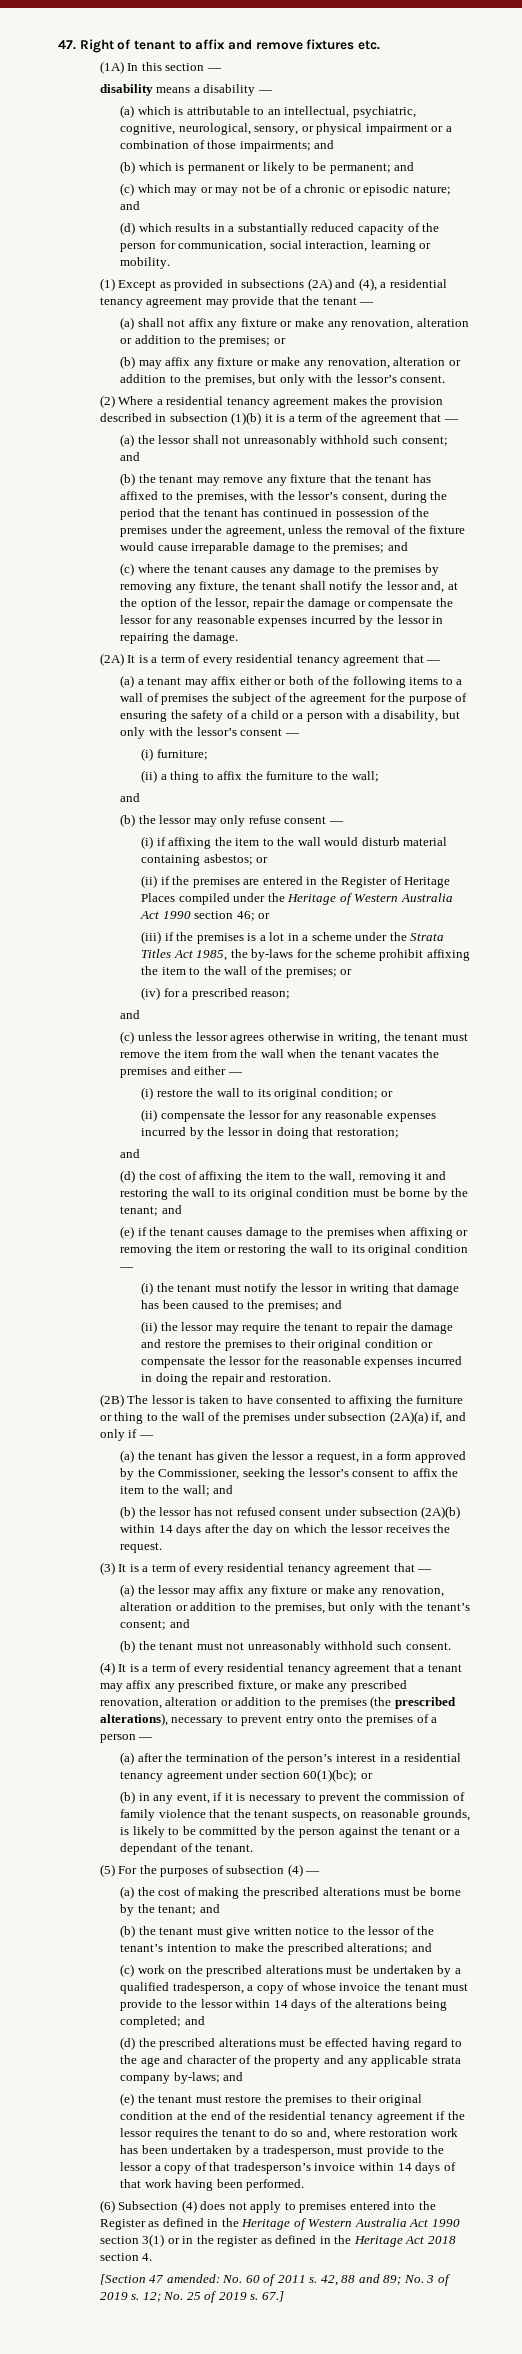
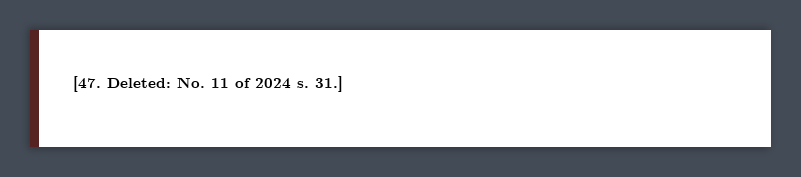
[58,39,380,53] [99,61,222,74] [99,84,273,96] [120,105,416,118] [120,123,452,135] [120,140,335,152] [120,161,415,174] [120,183,451,196] [120,201,141,210] [120,222,440,235] [120,240,432,252] [120,257,171,269] [99,278,447,291] [99,296,375,308] [120,317,469,330] [120,335,286,347] [120,356,461,369] [120,374,446,386] [99,395,443,408] [99,412,459,425] [120,434,448,447] [120,452,141,461] [120,473,431,486] [120,491,448,503] [120,508,430,520] [120,525,466,537] [120,542,408,554] [120,563,439,576] [120,581,458,593] [120,598,453,610] [120,615,444,627] [120,632,239,644] [99,653,442,666] [120,675,463,688] [120,693,468,705] [120,710,460,722] [120,727,300,739] [141,748,208,761] [141,770,379,783] [120,793,141,802] [120,814,344,827] [141,836,448,849] [141,854,269,866] [141,875,451,888] [141,893,453,905] [140,911,271,921] [141,931,445,944] [141,949,470,961] [141,966,353,978] [141,987,291,1000] [120,1010,141,1019] [120,1031,468,1044] [120,1049,439,1058] [120,1066,243,1078] [141,1087,394,1100] [141,1109,436,1122] [141,1127,399,1139] [120,1149,141,1158] [120,1170,446,1183] [120,1188,469,1200] [120,1205,182,1216] [120,1226,469,1239] [120,1244,468,1256] [119,1267,135,1270] [141,1282,460,1295] [141,1300,343,1312] [141,1321,454,1334] [141,1339,434,1351] [141,1356,462,1368] [141,1373,331,1385] [99,1394,464,1407] [99,1411,466,1424] [99,1429,154,1441] [120,1450,466,1463] [120,1468,459,1480] [120,1485,234,1496] [120,1506,461,1519] [120,1524,451,1536] [120,1542,163,1553] [99,1562,433,1575] [120,1584,444,1597] [120,1602,470,1614] [120,1619,190,1630] [120,1640,451,1653] [99,1662,462,1675] [99,1680,407,1692] [99,1696,456,1709] [99,1713,438,1726] [99,1734,154,1743] [120,1752,461,1765] [120,1769,373,1782] [120,1791,465,1804] [120,1809,470,1821] [120,1826,460,1838] [120,1843,253,1855] [99,1864,321,1877] [120,1886,461,1899] [120,1904,220,1916] [120,1925,435,1938] [120,1943,432,1955] [120,1964,461,1977] [120,1982,469,1994] [120,1999,447,2011] [120,2016,205,2028] [120,2037,463,2050] [120,2055,461,2067] [120,2072,244,2084] [120,2093,423,2106] [120,2111,465,2123] [120,2128,458,2140] [120,2145,445,2157] [120,2162,456,2174] [120,2179,305,2191] [99,2200,436,2213] [99,2218,460,2230] [99,2234,456,2247] [99,2253,153,2261] [99,2274,451,2286] [99,2291,284,2303] 47. Right of tenant to affix and remove fixtures etc. // (1A) In this section — // disability means a disability — // (a) which is attributable to an intellectual, psychiatric, cognitive, neurological, sensory, or physical impairment or a combination of those impairments; and // (b) which is permanent or likely to be permanent; and // (c) which may or may not be of a chronic or episodic nature; and // (d) which results in a substantially reduced capacity of the person for communication, social interaction, learning or mobility. // (1) Except as provided in subsections (2A) and (4), a residential tenancy agreement may provide that the tenant — // (a) shall not affix any fixture or make any renovation, alteration or addition to the premises; or // (b) may affix any fixture or make any renovation, alteration or addition to the premises, but only with the lessor’s consent. // (2) Where a residential tenancy agreement makes the provision described in subsection (1)(b) it is a term of the agreement that — // (a) the lessor shall not unreasonably withhold such consent; and // (b) the tenant may remove any fixture that the tenant has affixed to the premises, with the lessor’s consent, during the period that the tenant has continued in possession of the premises under the agreement, unless the removal of the fixture would cause irreparable damage to the premises; and // (c) where the tenant causes any damage to the premises by removing any fixture, the tenant shall notify the lessor and, at the option of the lessor, repair the damage or compensate the lessor for any reasonable expenses incurred by the lessor in repairing the damage. // (2A) It is a term of every residential tenancy agreement that — // (a) a tenant may affix either or both of the following items to a wall of premises the subject of the agreement for the purpose of ensuring the safety of a child or a person with a disability, but only with the lessor’s consent — // (i) furniture; // (ii) a thing to affix the furniture to the wall; // and // (b) the lessor may only refuse consent — // (i) if affixing the item to the wall would disturb material containing asbestos; or // (ii) if the premises are entered in the Register of Heritage Places compiled under the Heritage of Western Australia Act 1990 section 46; or // (iii) if the premises is a lot in a scheme under the Strata Titles Act 1985, the by-laws for the scheme prohibit affixing the item to the wall of the premises; or // (iv) for a prescribed reason; // and // (c) unless the lessor agrees otherwise in writing, the tenant must remove the item from the wall when the tenant vacates the premises and either — // (i) restore the wall to its original condition; or // (ii) compensate the lessor for any reasonable expenses incurred by the lessor in doing that restoration; // and // (d) the cost of affixing the item to the wall, removing it and restoring the wall to its original condition must be borne by the tenant; and // (e) if the tenant causes damage to the premises when affixing or removing the item or restoring the wall to its original condition — // (i) the tenant must notify the lessor in writing that damage has been caused to the premises; and // (ii) the lessor may require the tenant to repair the damage and restore the premises to their original condition or compensate the lessor for the reasonable expenses incurred in doing the repair and restoration. // (2B) The lessor is taken to have consented to affixing the furniture or thing to the wall of the premises under subsection (2A)(a) if, and only if — // (a) the tenant has given the lessor a request, in a form approved by the Commissioner, seeking the lessor’s consent to affix the item to the wall; and // (b) the lessor has not refused consent under subsection (2A)(b) within 14 days after the day on which the lessor receives the request. // (3) It is a term of every residential tenancy agreement that — // (a) the lessor may affix any fixture or make any renovation, alteration or addition to the premises, but only with the tenant’s consent; and // (b) the tenant must not unreasonably withhold such consent. // (4) It is a term of every residential tenancy agreement that a tenant may affix any prescribed fixture, or make any prescribed renovation, alteration or addition to the premises (the prescribed alterations), necessary to prevent entry onto the premises of a person — // (a) after the termination of the person’s interest in a residential tenancy agreement under section 60(1)(bc); or // (b) in any event, if it is necessary to prevent the commission of family violence that the tenant suspects, on reasonable grounds, is likely to be committed by the person against the tenant or a dependant of the tenant. // (5) For the purposes of subsection (4) — // (a) the cost of making the prescribed alterations must be borne by the tenant; and // (b) the tenant must give written notice to the lessor of the tenant’s intention to make the prescribed alterations; and // (c) work on the prescribed alterations must be undertaken by a qualified tradesperson, a copy of whose invoice the tenant must provide to the lessor within 14 days of the alterations being completed; and // (d) the prescribed alterations must be effected having regard to the age and character of the property and any applicable strata company by-laws; and // (e) the tenant must restore the premises to their original condition at the end of the residential tenancy agreement if the lessor requires the tenant to do so and, where restoration work has been undertaken by a tradesperson, must provide to the lessor a copy of that tradesperson’s invoice within 14 days of that work having been performed. // (6) Subsection (4) does not apply to premises entered into the Register as defined in the Heritage of Western Australia Act 1990 section 3(1) or in the register as defined in the Heritage Act 2018 section 4. // [Section 47 amended: No. 60 of 2011 s. 42, 88 and 89; No. 3 of 2019 s. 12; No. 25 of 2019 s. 67.] -> [73,76,343,92] [47. Deleted: No. 11 of 2024 s. 31.]

